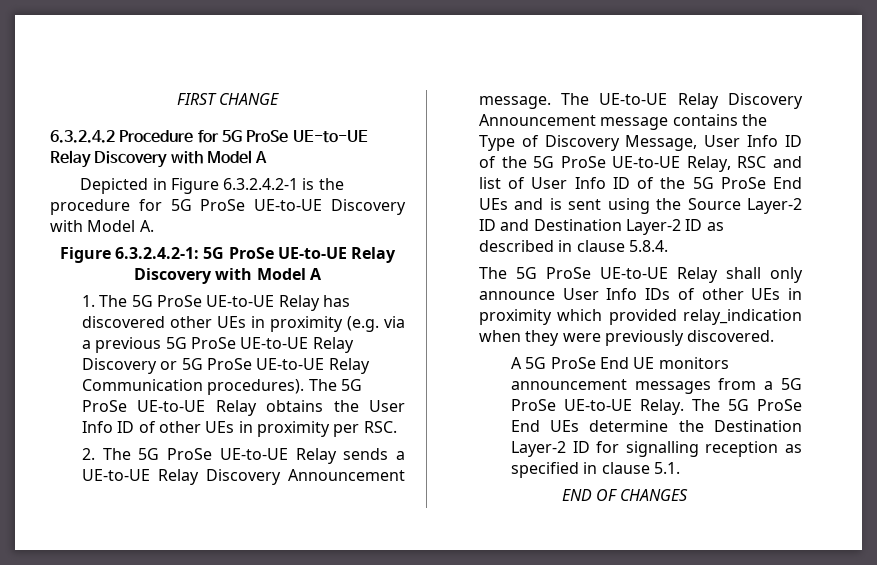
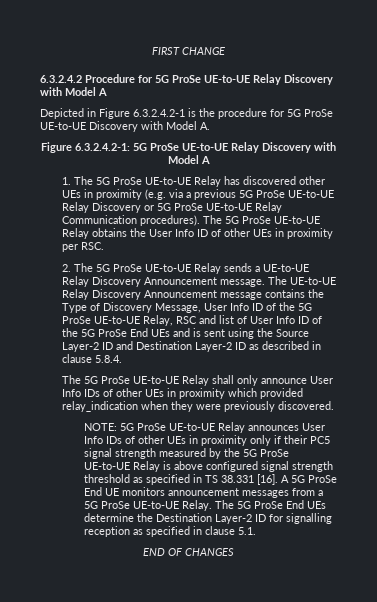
(775, 336) none -> [83,422,325,433] [83,435,330,446] [83,448,289,459] [83,461,333,472] [83,474,278,485] NOTE: 5G ProSe UE-to-UE Relay announces User Info IDs of other UEs in proximity only if their PC5 signal strength measured by the 5G ProSe UE-to-UE Relay is above configured signal strength threshold as specified in TS 38.331 [16].

